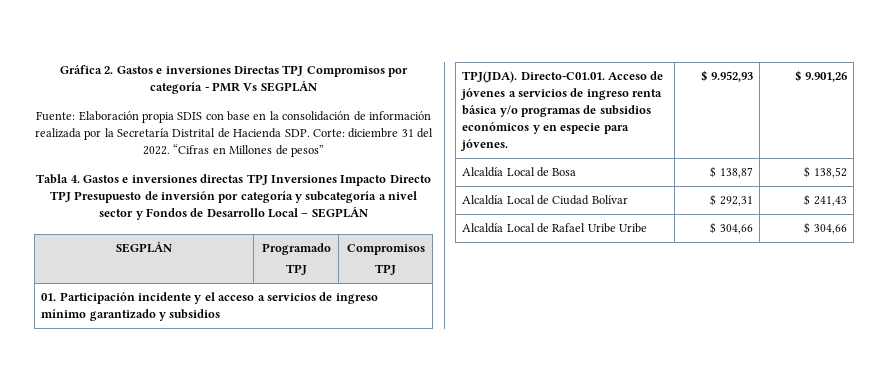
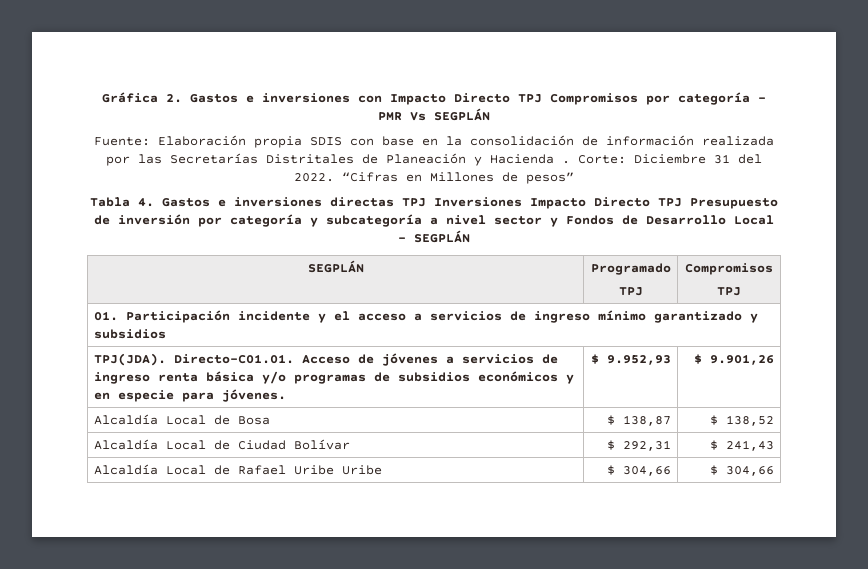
[233,66,279,74] Directas -> [358,93,510,105] con Impacto Directo
[104,128,399,138] la Secretaría Distrital de Hacienda SDP. Corte: diciembre -> [138,153,706,166] las Secretarías Distritales de Planeación y Hacienda . Corte: Diciembre

